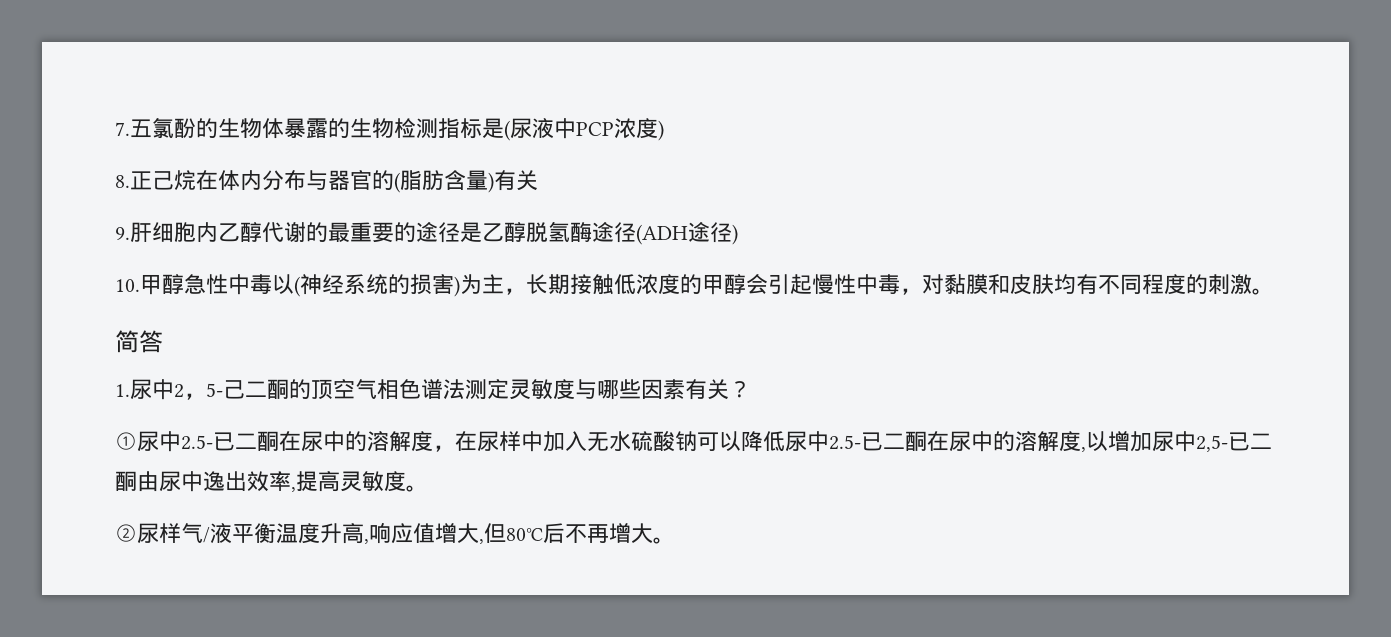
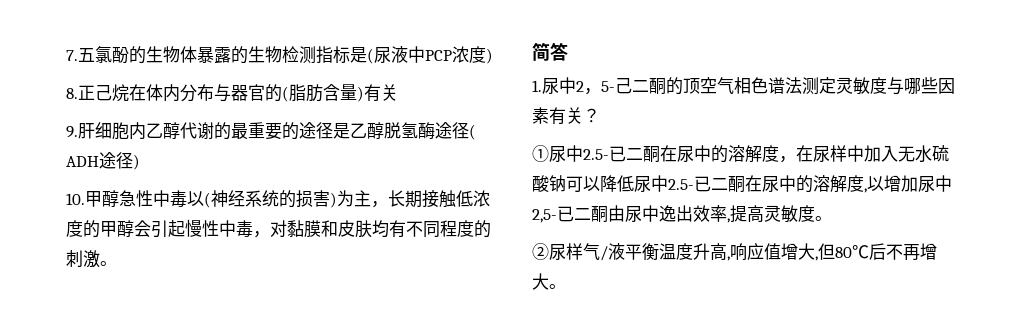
[636,224,688,245] (ADH -> [469,124,476,140] [66,156,99,167] ( ADH

